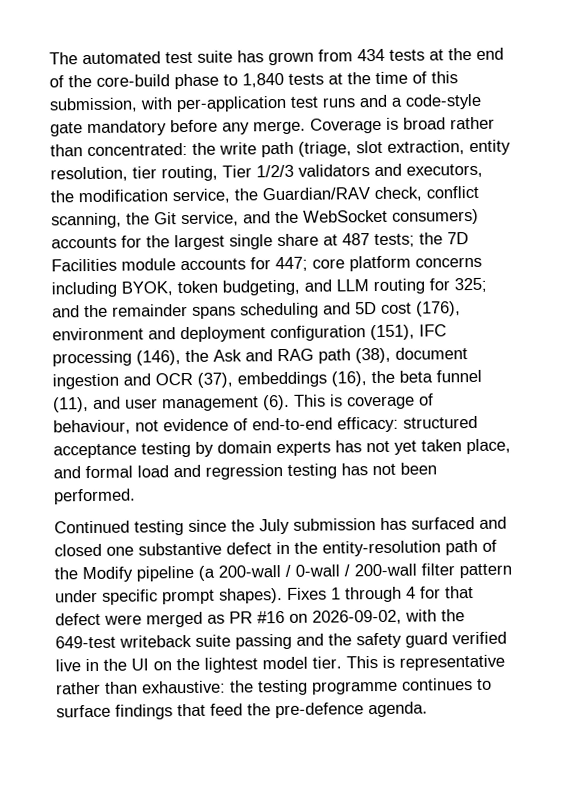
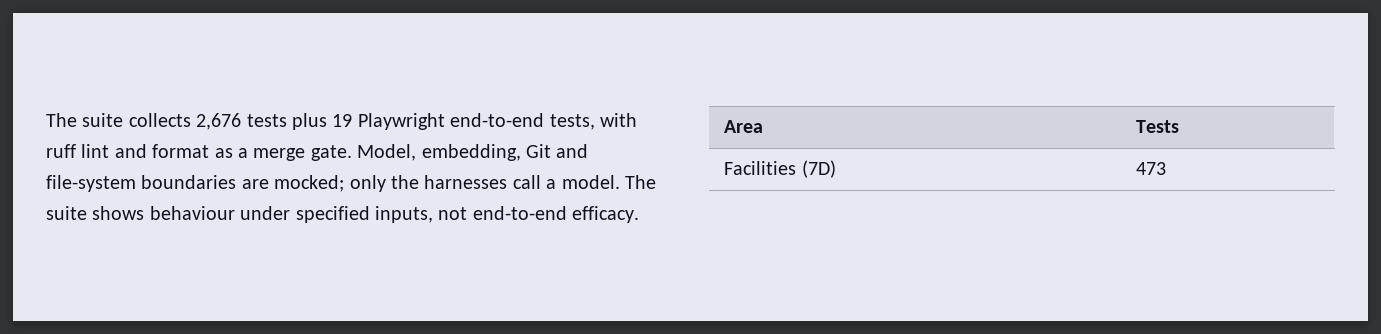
[49,47,504,66] [49,71,458,90] [49,93,482,113] [50,116,495,137] [50,139,511,158] [50,163,483,182] [50,185,479,204] [51,208,479,229] [51,232,469,251] [51,255,482,272] [51,277,487,298] [52,301,461,319] [52,324,447,343] [52,347,468,367] [52,369,482,390] [53,393,434,413] [53,415,478,435] [53,438,511,459] [53,462,437,480] [53,488,136,505] [54,516,507,536] [54,539,497,557] [54,563,512,583] [55,586,474,605] [55,609,465,628] [55,631,507,650] [55,654,505,673] [56,678,492,696] [56,701,428,720] The automated test suite has grown from 434 tests at the end of the core-build phase to 1,840 tests at the time of this submission, with per-application test runs and a code-style gate mandatory before any merge. Coverage is broad rather than concentrated: the write path (triage, slot extraction, entity resolution, tier routing, Tier 1/2/3 validators and executors, the modification service, the Guardian/RAV check, conflict scanning, the Git service, and the WebSocket consumers) accounts for the largest single share at 487 tests; the 7D Facilities module accounts for 447; core platform concerns including BYOK, token budgeting, and LLM routing for 325; and the remainder spans scheduling and 5D cost (176), environment and deployment configuration (151), IFC processing (146), the Ask and RAG path (38), document ingestion and OCR (37), embeddings (16), the beta funnel (11), and user management (6). This is coverage of behaviour, not evidence of end-to-end efficacy: structured acceptance testing by domain experts has not yet taken place, and formal load and regression testing has not been performed. // Continued testing since the July submission has surfaced and closed one substantive defect in the entity-resolution path of the Modify pipeline (a 200-wall / 0-wall / 200-wall filter pattern under specific prompt shapes). Fixes 1 through 4 for that defect were merged as PR #16 on 2026-09-02, with the 649-test writeback suite passing and the safety guard verified live in the UI on the lightest model tier. This is representative rather than exhaustive: the testing programme continues to surface findings that feed the pre-defence agenda. -> [46,113,637,130] [46,144,589,161] [46,175,656,192] [46,206,640,223] [724,120,764,133] [1136,120,1180,133] [724,160,836,178] [1136,162,1167,175] The suite collects 2,676 tests plus 19 Playwright end-to-end tests, with ruff lint and format as a merge gate. Model, embedding, Git and file-system boundaries are mocked; only the harnesses call a model. The suite shows behaviour under specified inputs, not end-to-end efficacy. // Area | Tests // Facilities (7D) | 473

